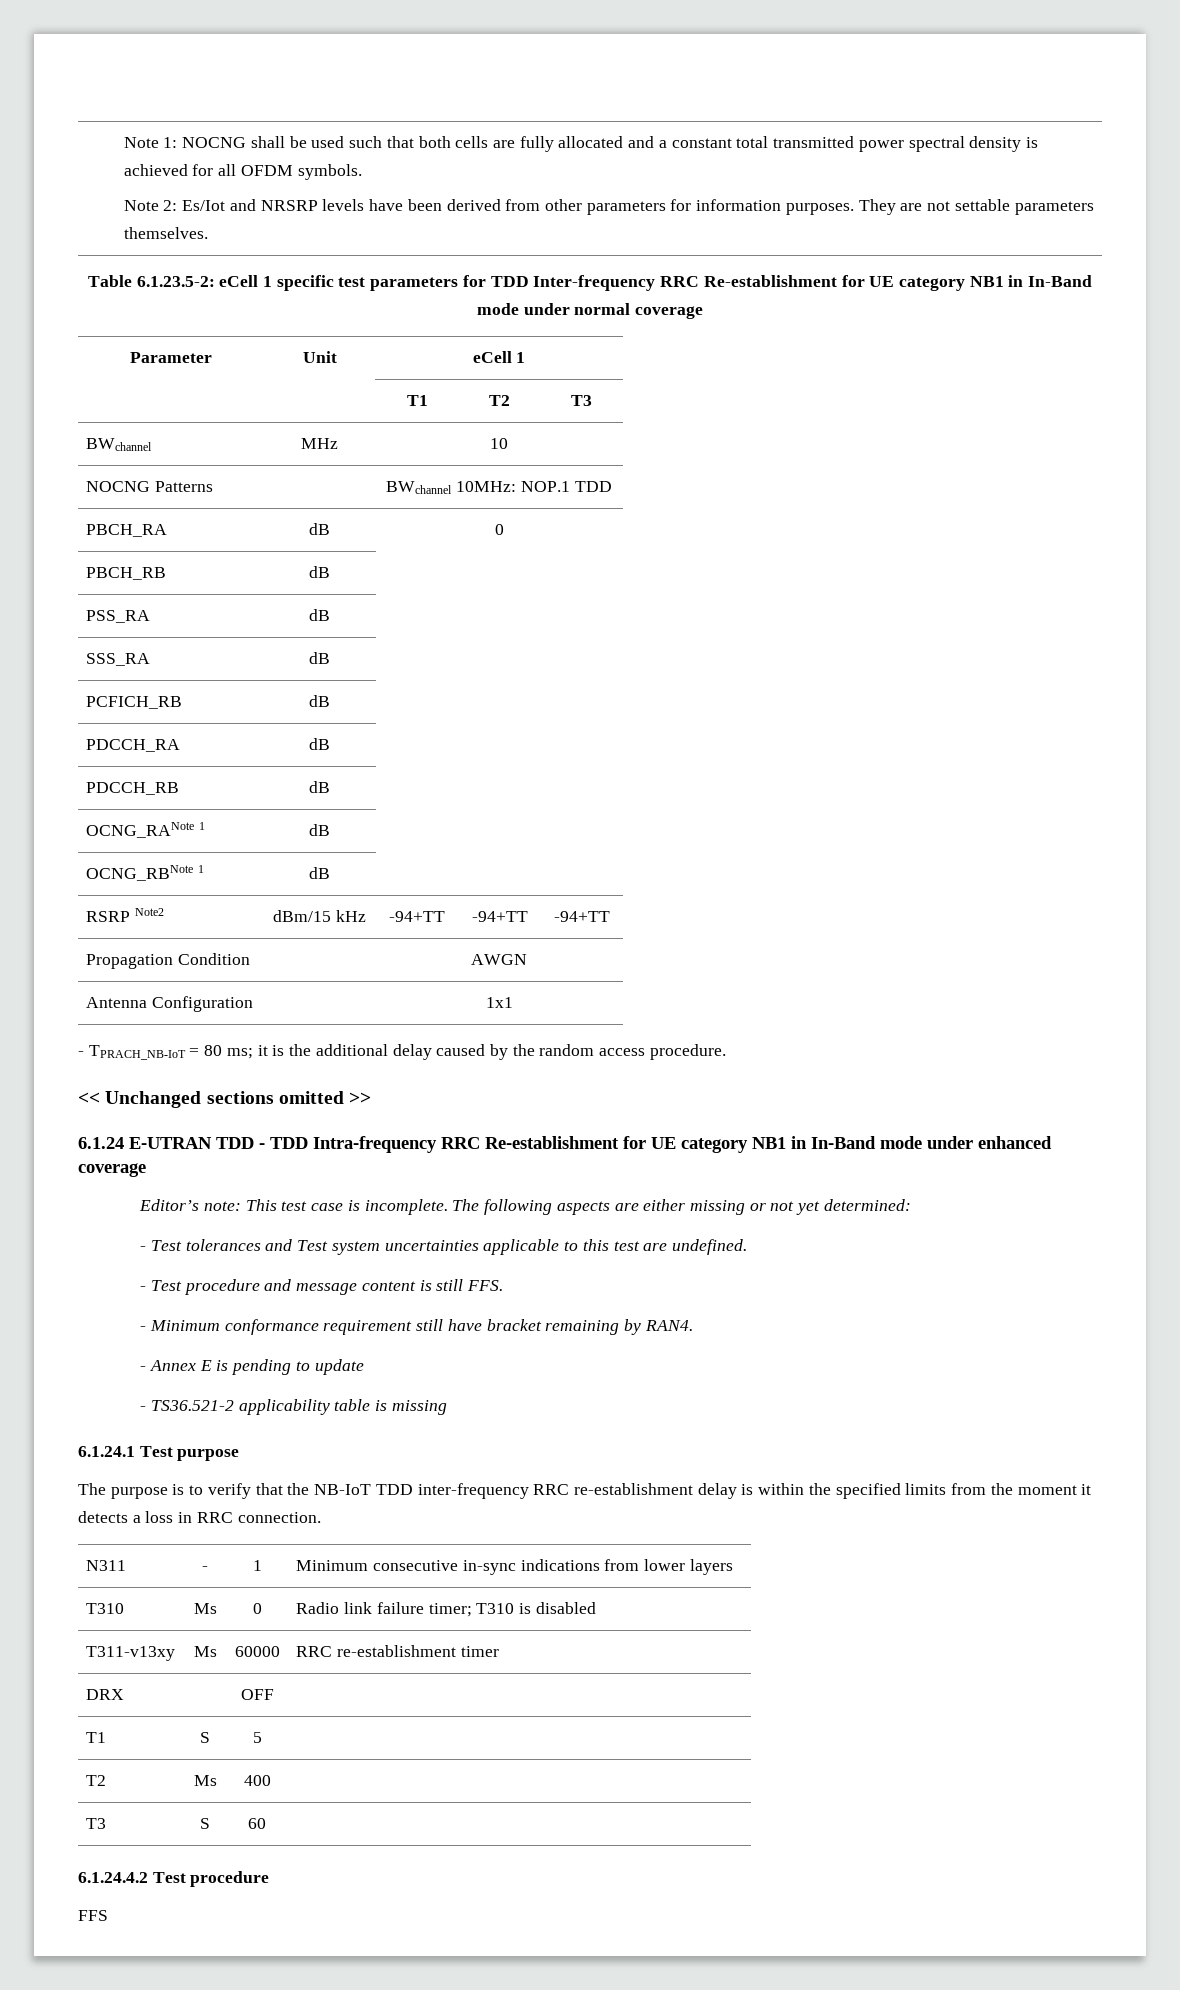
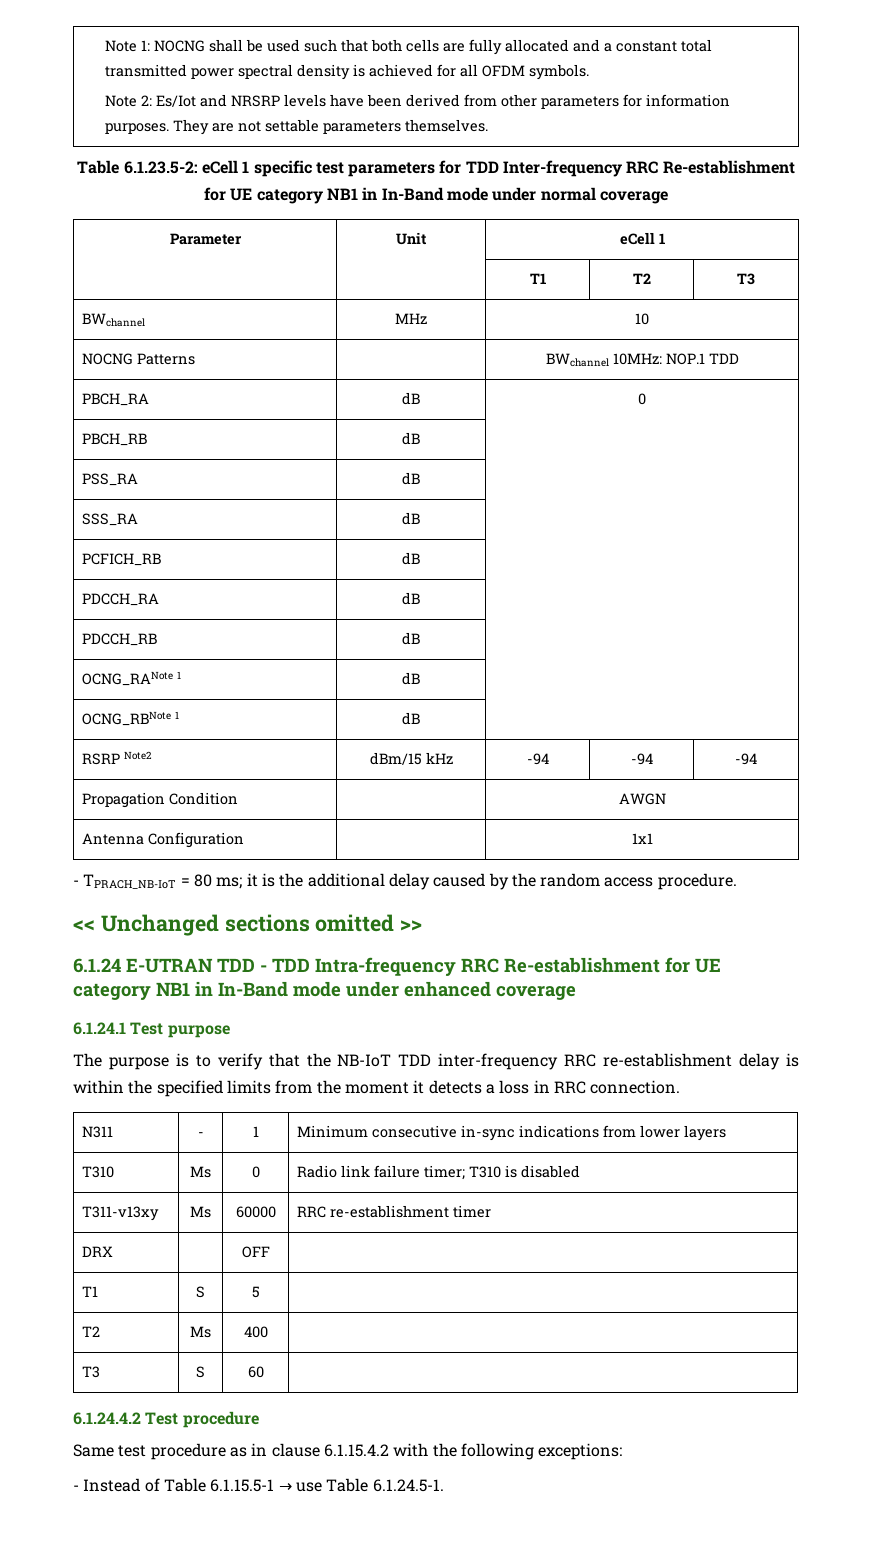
[389,911,445,922] [471,911,528,922] [553,911,610,922] -94+TT | -94+TT | -94+TT -> [526,753,549,765] [630,753,653,765] [735,753,757,765] -94 | -94 | -94
[139,1199,911,1215] [140,1239,747,1255] [140,1279,504,1295] [140,1319,693,1335] [140,1359,364,1375] [140,1399,447,1415] // Editor’s note: This test case is incomplete. The following aspects are either missing or not yet determined: // - Test tolerances and Test system uncertainties applicable to this test are undefined. // - Test procedure and message content is still FFS. // - Minimum conformance requirement still have bracket remaining by RAN4. // - Annex E is pending to update // - TS36.521-2 applicability table is missing -> (576, 993) none
[78,1910,108,1921] FFS -> [73,1443,623,1460] [73,1478,444,1492] Same test procedure as in clause 6.1.15.4.2 with the following exceptions: // - Instead of Table 6.1.15.5-1 → use Table 6.1.24.5-1.

